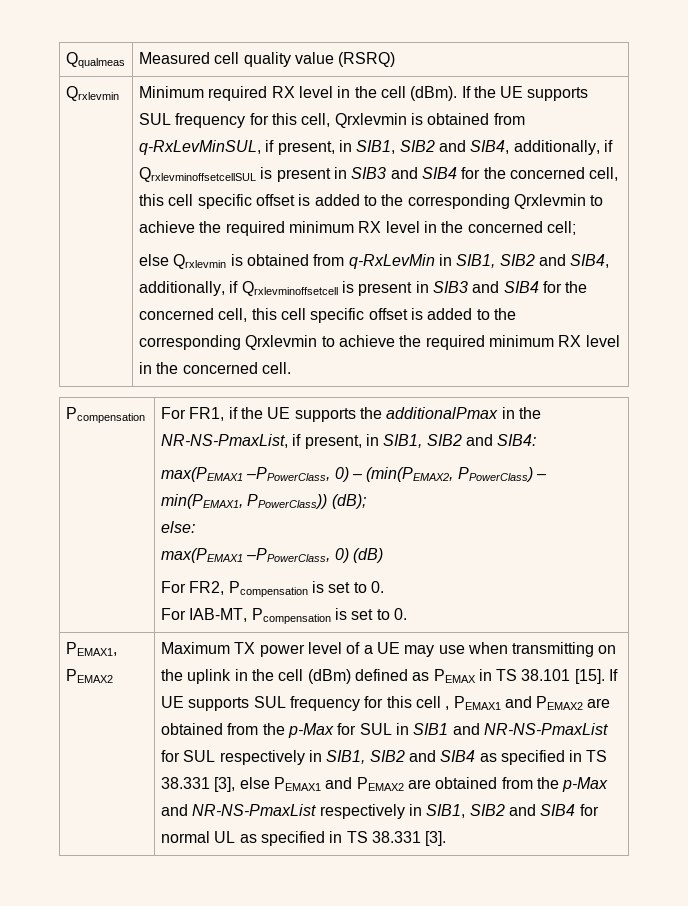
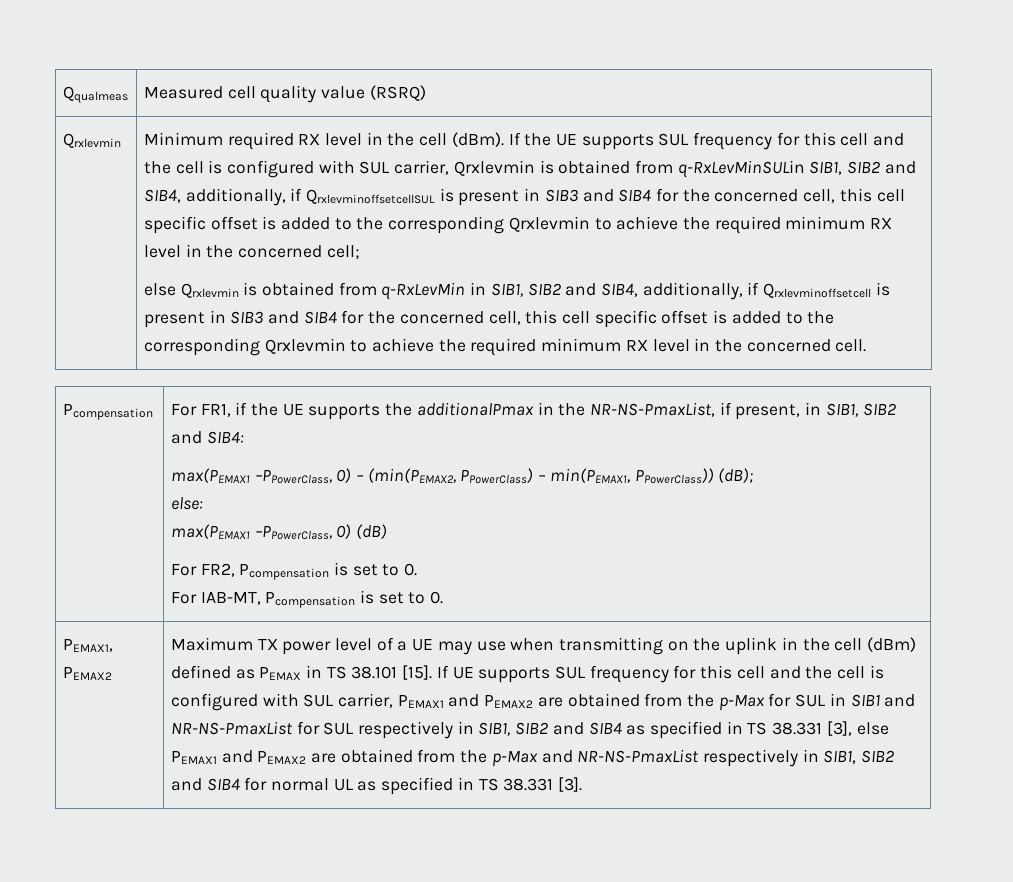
[301,113,525,128] [138,140,352,155] cell, Qrxlevmin is obtained from q-RxLevMinSUL, if present, in -> [840,133,905,146] [143,160,805,178] cell and the cell is configured with SUL carrier, Qrxlevmin is obtained from q-RxLevMinSULin
[445,706,450,710] , -> [769,665,884,679] [170,693,393,711] and the cell is configured with SUL carrier,

